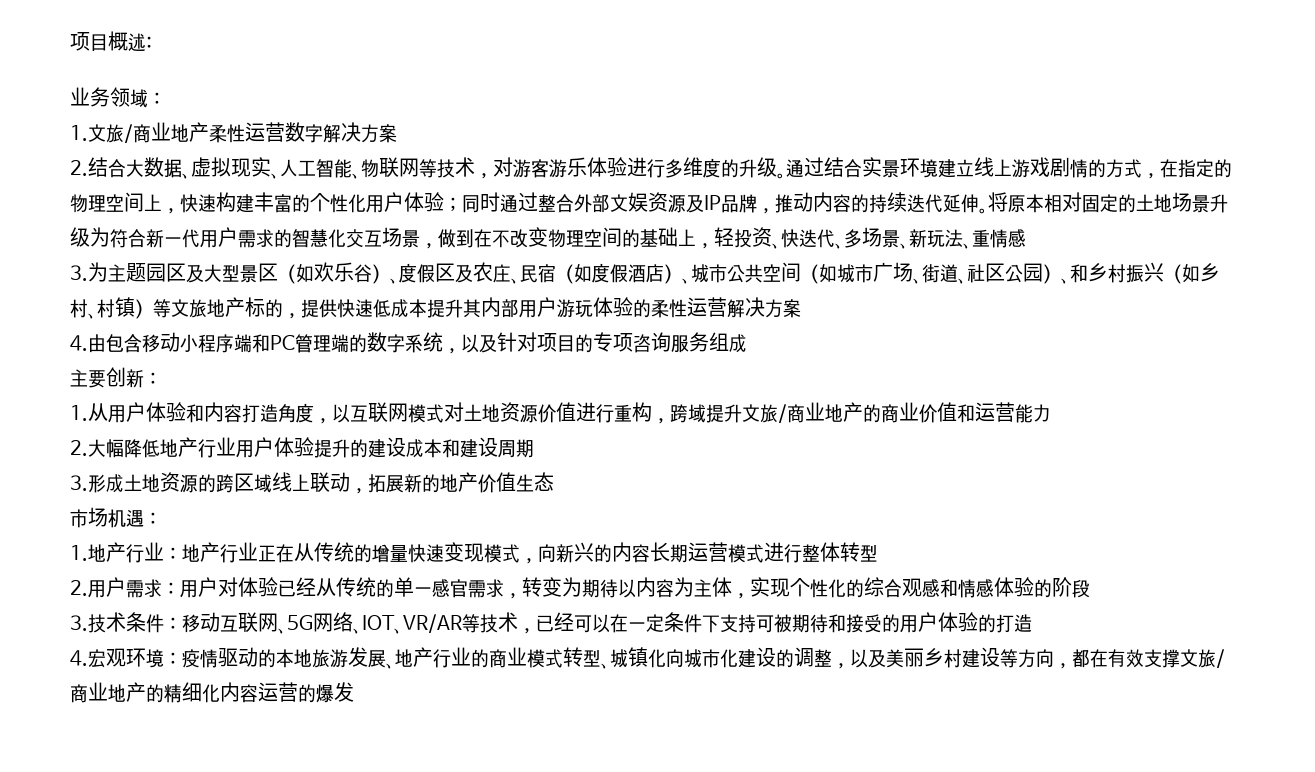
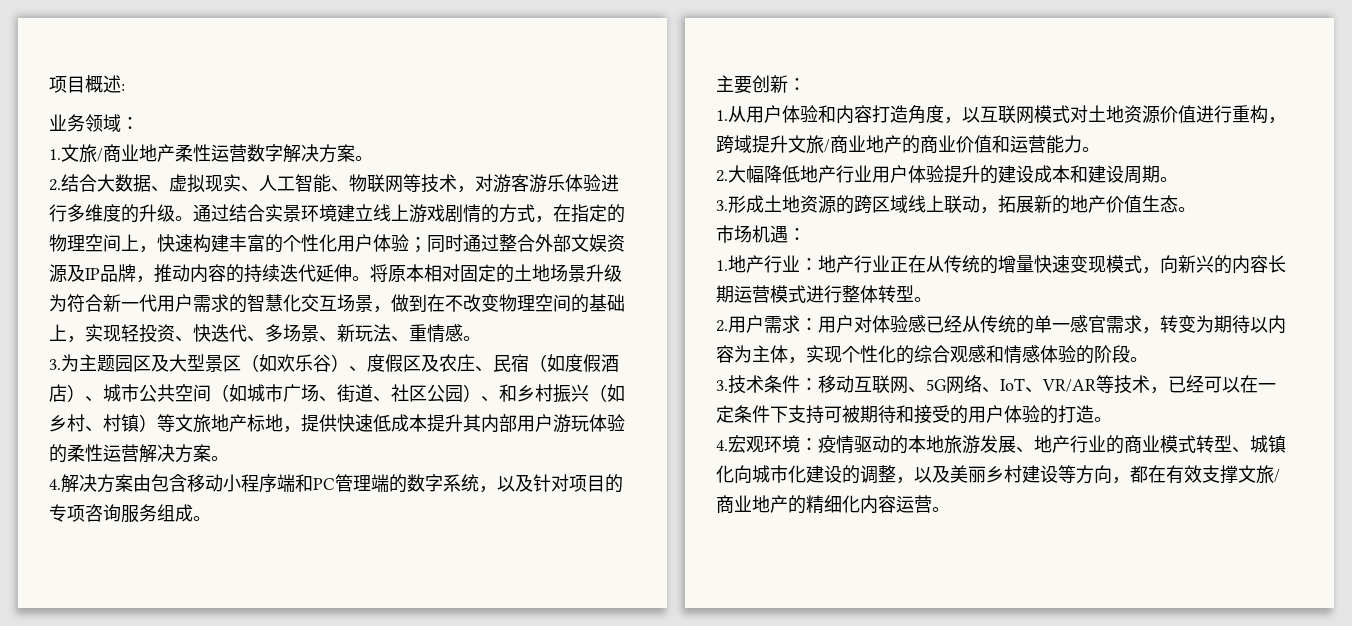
(397, 133) none -> [355,156,373,161] 。
(714, 246) none -> [85,324,121,342] 实现
(1026, 238) none -> [463,336,481,341] 。
[265,299,283,318] 的 -> [265,414,283,432] 地
[70,335,88,351] // 4. -> [211,456,229,461] [49,474,133,493] 。 // 4.解决方案
(747, 343) none -> [193,516,211,521] 。
(1051, 413) none -> [1082,147,1100,152] 。
(534, 448) none -> [1160,177,1178,182] 。
(554, 481) none -> [1178,207,1196,212] 。
(878, 553) none -> [914,297,932,302] 。
(278, 587) none -> [908,315,926,333] 感
(1090, 588) none -> [1130,357,1148,362] 。
[362,615,395,630] IOT -> [1000,378,1025,391] IoT
(1032, 623) none -> [1094,417,1112,422] 。
[298,682,354,703] 的爆发 -> [932,507,950,512] 。

